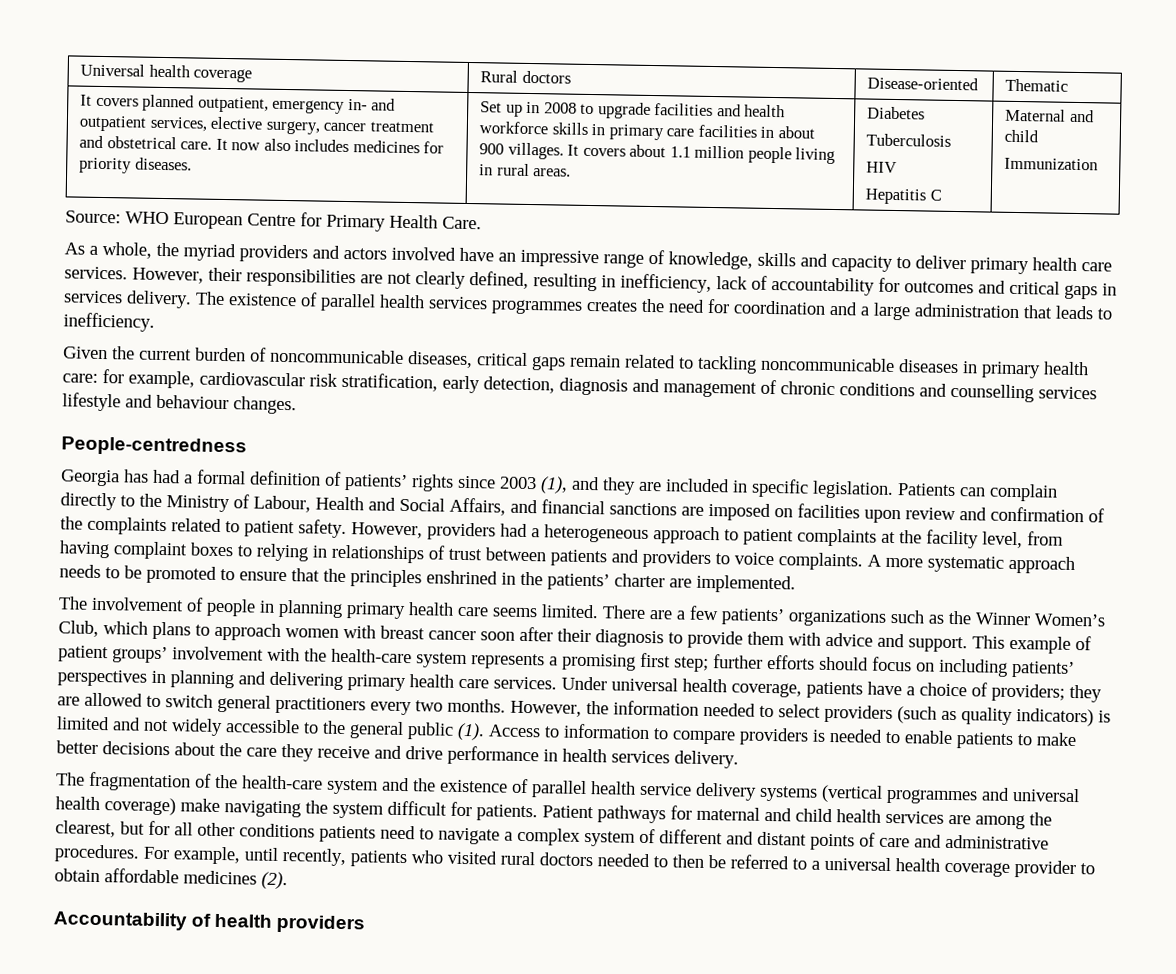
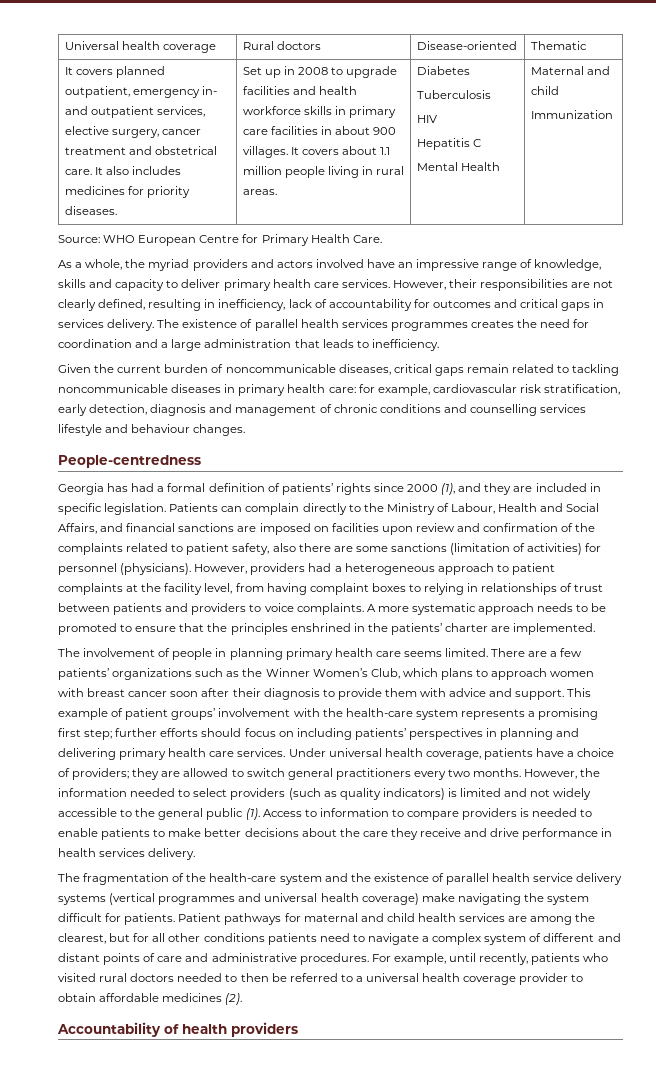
[231,142,261,151] now -> (103, 171) none
(942, 195) none -> [416,162,500,171] // Mental Health
[499,476,537,490] 2003 -> [407,484,439,492] 2000
[298,519,347,539] safety. -> [232,543,602,555] [58,563,192,575] safety, also there are some sanctions (limitation of activities) for personnel (physicians).

